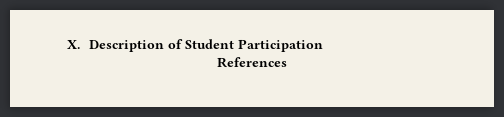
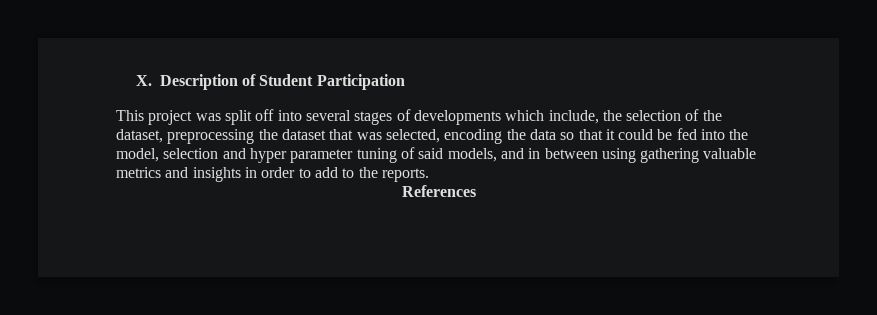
(323, 45) none -> [116,109,722,125] [116,128,749,144] [116,147,757,163] [116,167,429,182] // This project was split off into several stages of developments which include, the selection of the dataset, preprocessing the dataset that was selected, encoding the data so that it could be fed into the model, selection and hyper parameter tuning of said models, and in between using gathering valuable metrics and insights in order to add to the reports.

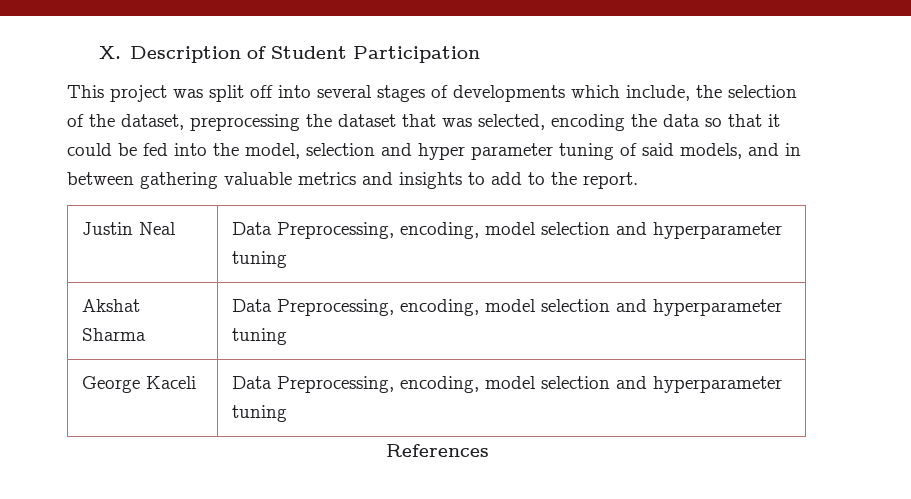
[601,148,636,163] using -> (134, 178) none
[244,167,296,178] in order -> (462, 180) none
[381,168,429,182] reports. -> [583,172,638,189] [81,222,176,235] [231,222,782,239] [231,251,287,268] [81,299,140,312] [81,328,146,341] [231,299,782,316] [231,328,287,345] [81,376,196,393] [231,376,782,393] [231,405,287,422] report. // Justin Neal | Data Preprocessing, encoding, model selection and hyperparameter tuning // Akshat Sharma | Data Preprocessing, encoding, model selection and hyperparameter tuning // George Kaceli | Data Preprocessing, encoding, model selection and hyperparameter tuning

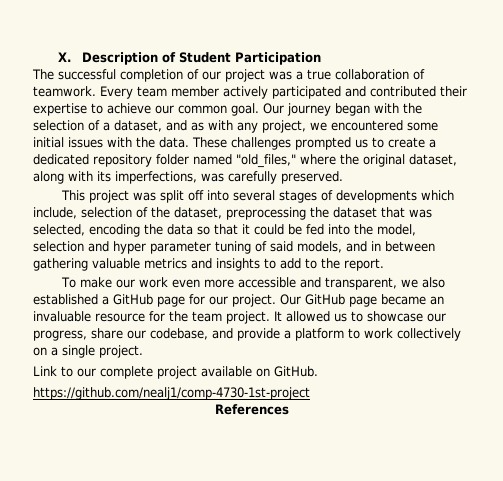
(481, 54) none -> [32,69,425,82] [33,86,467,99] [33,103,422,116] [33,120,438,133] [33,137,436,150] [33,154,457,168] [33,171,343,184] // The successful completion of our project was a true collaboration of teamwork. Every team member actively participated and contributed their expertise to achieve our common goal. Our journey began with the selection of a dataset, and as with any project, we encountered some initial issues with the data. These challenges prompted us to create a dedicated repository folder named "old_files," where the original dataset, along with its imperfections, was carefully preserved.
[696,85,722,98] the -> (77, 213) none
[81,222,176,235] [231,222,782,239] [231,251,287,268] [81,299,140,312] [81,328,146,341] [231,299,782,316] [231,328,287,345] [81,376,196,393] [231,376,782,393] [231,405,287,422] // Justin Neal | Data Preprocessing, encoding, model selection and hyperparameter tuning // Akshat Sharma | Data Preprocessing, encoding, model selection and hyperparameter tuning // George Kaceli | Data Preprocessing, encoding, model selection and hyperparameter tuning -> [60,277,445,290] [33,294,444,307] [33,311,446,324] [33,328,461,341] [33,345,143,358] [33,366,318,379] [33,387,310,400] // To make our work even more accessible and transparent, we also established a GitHub page for our project. Our GitHub page became an invaluable resource for the team project. It allowed us to showcase our progress, share our codebase, and provide a platform to work collectively on a single project. // Link to our complete project available on GitHub. // https://github.com/nealj1/comp-4730-1st-project

